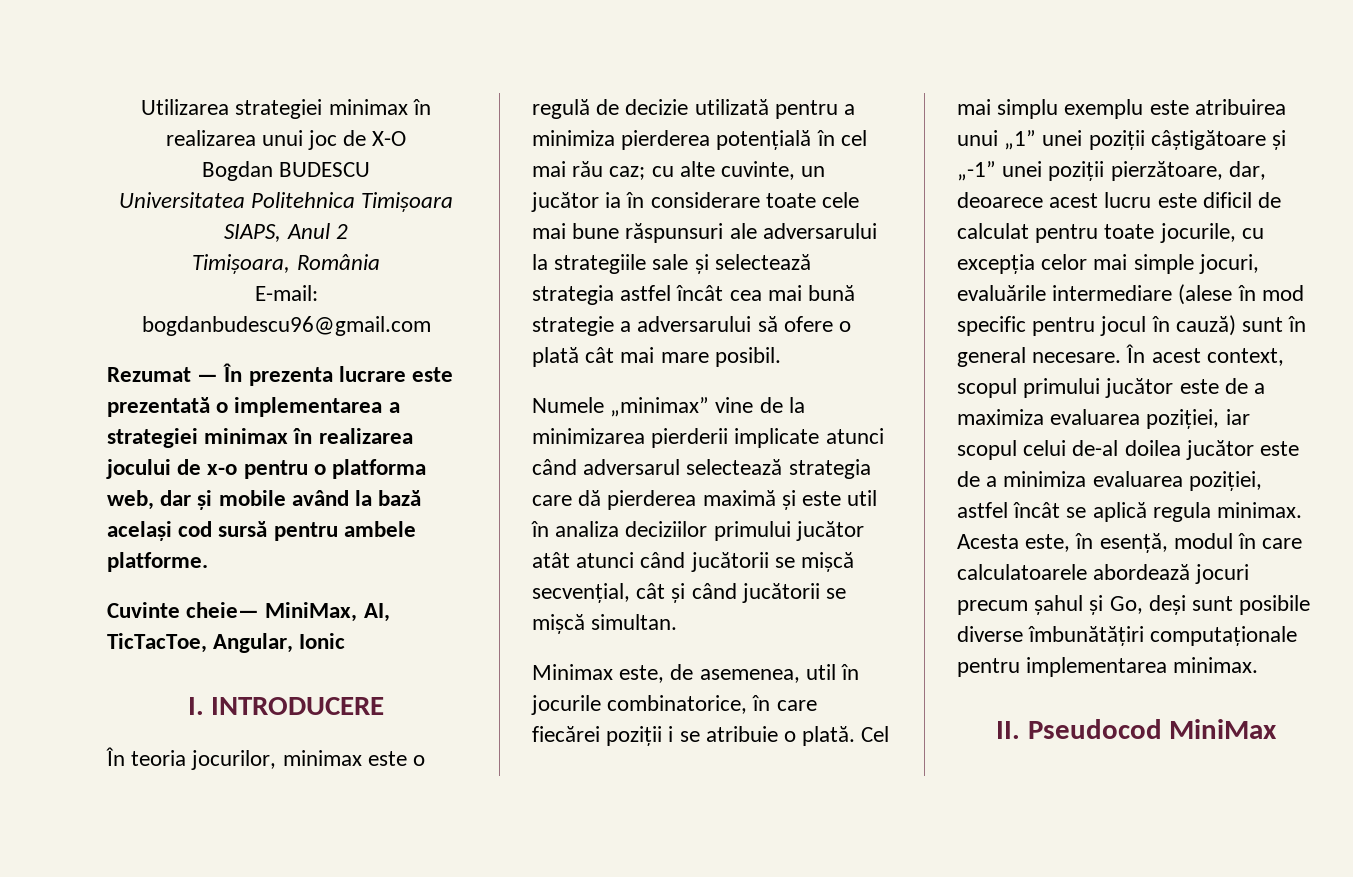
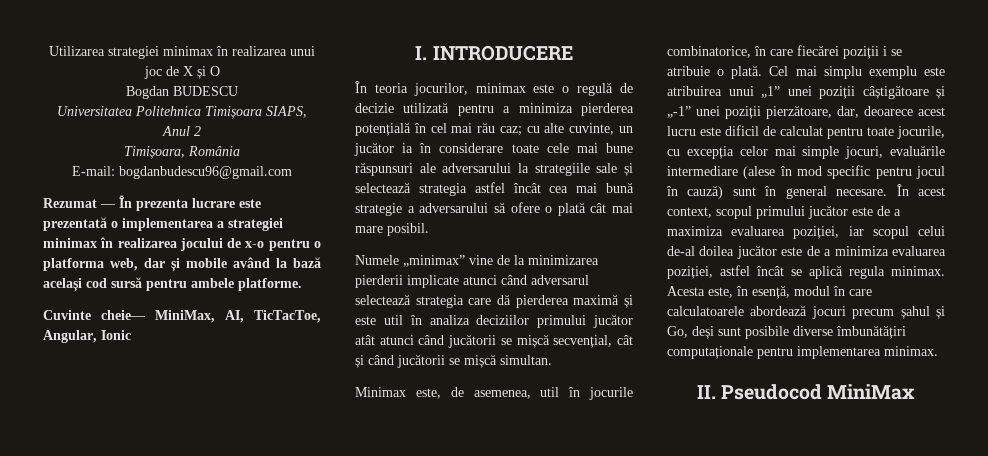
[372,131,407,146] X-O -> [182,66,220,79] X și O

